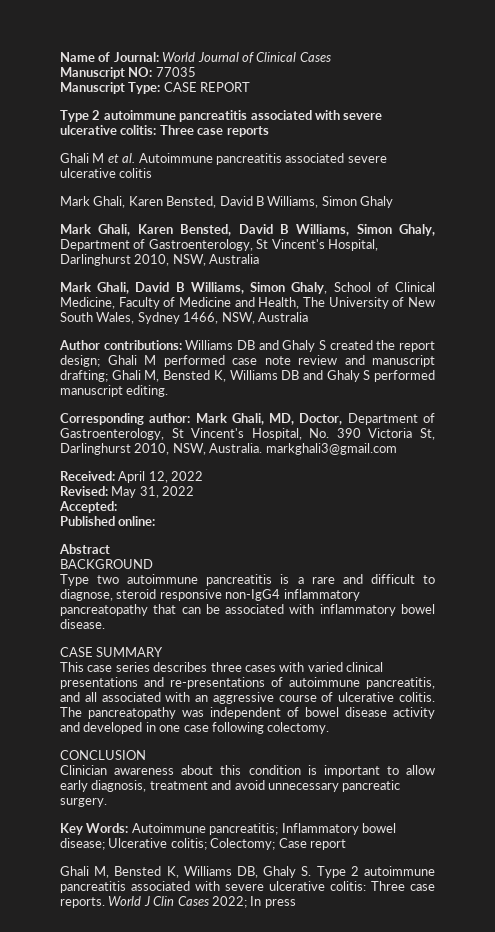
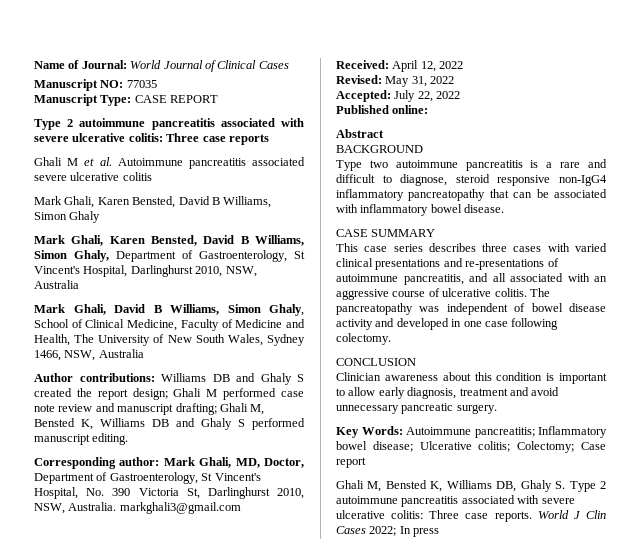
(117, 507) none -> [394,90,461,102] July 22, 2022

